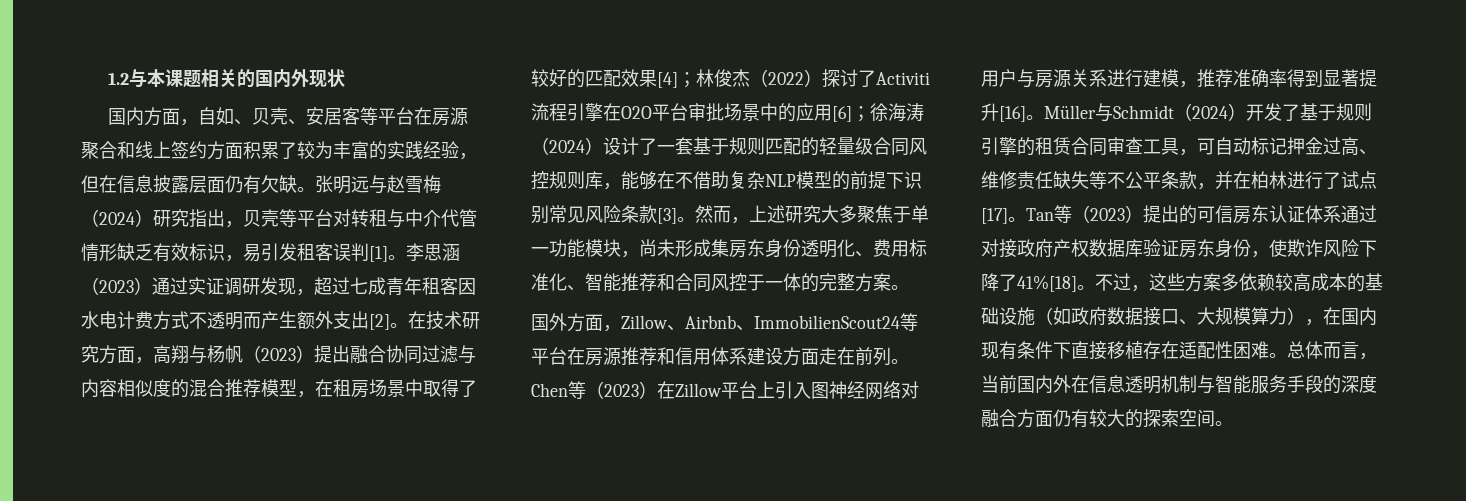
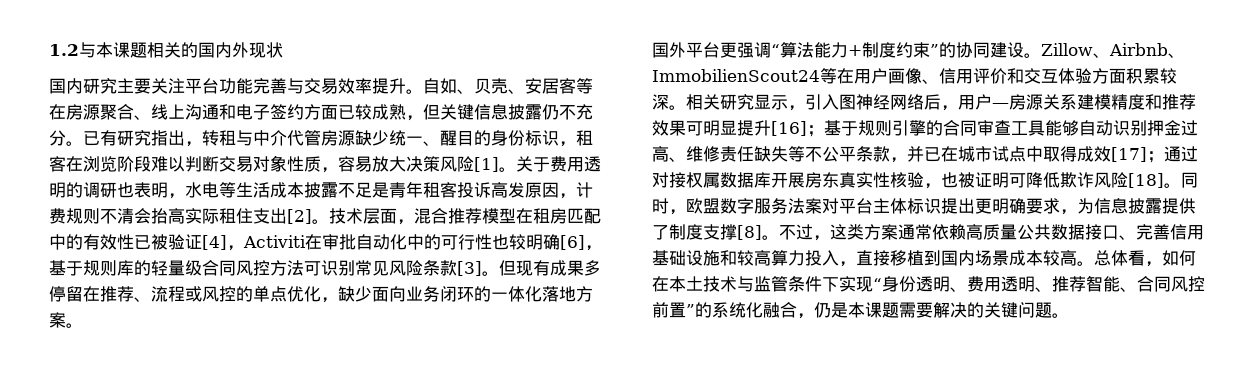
[144,107,199,126] 方面， -> [83,78,423,94] 研究主要关注平台功能完善与交易效率提升。
[378,107,415,125] 平台 -> (593, 86) none
[117,141,477,160] [81,175,441,194] [81,209,477,228] [81,243,460,262] [81,277,476,296] [81,311,480,330] [81,345,476,364] [81,379,477,398] [531,69,930,88] [531,102,924,122] [531,137,801,155] 和线上签约方面积累了较为丰富的实践经验，但在信息披露层面仍有欠缺。张明远与赵雪梅（2024）研究指出，贝壳等平台对转租与中介代管情形缺乏有效标识，易引发租客误判[1]。李思涵（2023）通过实证调研发现，超过七成青年租客因水电计费方式不透明而产生额外支出[2]。在技术研究方面，高翔与杨帆（2023）提出融合协同过滤与内容相似度的混合推荐模型，在租房场景中取得了较好的匹配效果[4]；林俊杰（2022）探讨了Activiti流程引擎在O2O平台审批场景中的应用[6]；徐海涛（2024）设计了一套基于规则匹配 -> [134,104,593,121] [49,130,593,147] [49,155,601,173] [49,181,593,199] [49,208,601,225] [49,234,602,251] [49,260,134,276] 、线上沟通和电子签约方面已较成熟，但关键信息披露仍不充分。已有研究指出，转租与中介代管房源缺少统一、醒目的身份标识，租客在浏览阶段难以判断交易对象性质，容易放大决策风险[1]。关于费用透明的调研也表明，水电等生活成本披露不足是青年租客投诉高发原因，计费规则不清会抬高实际租住支出[2]。技术层面，混合推荐模型在租房匹配中的有效性已被验证[4]，Activiti在审批自动化中的可行性也较明确[6]，基于规则库
[549,171,904,190] 规则库，能够在不借助复杂NLP模型的前提下 -> [270,260,321,276] 方法可
[695,205,929,224] [531,239,927,258] [531,273,909,292] [531,313,621,332] 然而，上述研究大多聚焦于单一功能模块，尚未形成集房东身份透明化、费用标准化、智能推荐和合同风控于一体的完整方案。 // 国外方面， -> [499,260,601,276] [49,286,593,303] [49,312,83,328] [652,42,1041,58] 但现有成果多停留在推荐、流程或风控的单点优化，缺少面向业务闭环的一体化落地方案。 // 国外平台更强调“算法能力+制度约束”的协同建设。
[531,347,909,366] [531,381,919,400] [981,69,1377,88] [981,103,1300,122] 平台在房源推荐和信用体系建设方面走在前列。Chen等（2023）在Zillow平台上引入图神经网络对用户与房源关系进行建模，推荐准确率得到显著提升[16]。Müller与Schmidt（2024）开发了 -> [837,68,1177,84] [652,94,1196,111] [652,120,824,137] 在用户画像、信用评价和交互体验方面积累较深。相关研究显示，引入图神经网络后，用户—房源关系建模精度和推荐效果可明显提升[16]；
[1035,137,1071,155] 租赁 -> (943, 128) none
[1179,137,1287,156] ，可自动标记 -> [1045,120,1147,136] 能够自动识别
[1233,171,1377,189] [981,205,1377,224] [981,239,1377,258] [981,273,1383,292] [981,307,1377,326] [981,340,1377,360] [981,375,1377,394] [981,409,1215,428] 在柏林进行了试点[17]。Tan等（2023）提出的可信房东认证体系通过对接政府产权数据库验证房东身份，使欺诈风险下降了41%[18]。不过，这些方案多依赖较高成本的基础设施（如政府数据接口、大规模算力），在国内现有条件下直接移植存在适配性困难。总体而言，当前国内外在信息透明机制与智能服务手段的深度融合方面仍有较大的探索空间 -> [924,146,1198,163] [652,172,1198,189] [652,198,1196,215] [652,224,1204,241] [652,250,1196,267] [652,275,1205,292] [652,302,1052,319] 已在城市试点中取得成效[17]；通过对接权属数据库开展房东真实性核验，也被证明可降低欺诈风险[18]。同时，欧盟数字服务法案对平台主体标识提出更明确要求，为信息披露提供了制度支撑[8]。不过，这类方案通常依赖高质量公共数据接口、完善信用基础设施和较高算力投入，直接移植到国内场景成本较高。总体看，如何在本土技术与监管条件下实现“身份透明、费用透明、推荐智能、合同风控前置”的系统化融合，仍是本课题需要解决的关键问题

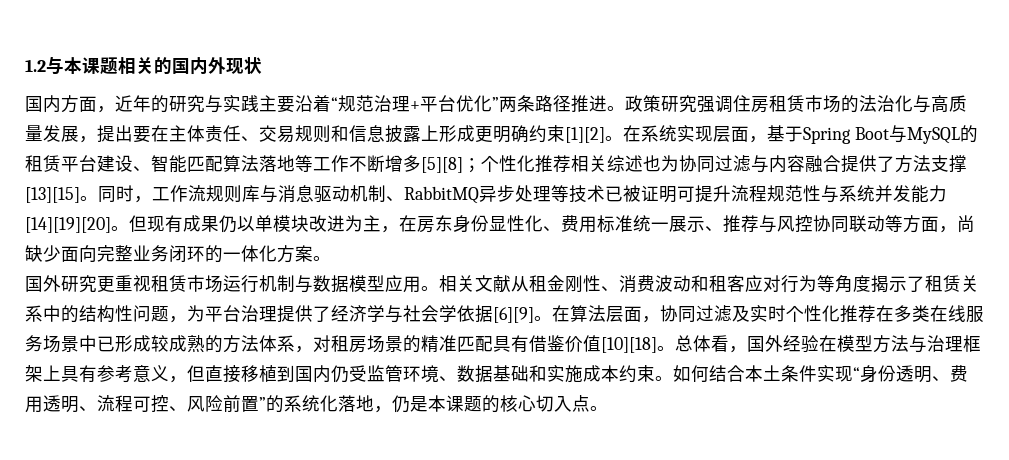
[83,78,593,94] [49,104,593,121] [49,130,593,147] [49,155,601,173] [49,181,593,199] [49,208,601,225] [49,234,602,251] [49,260,601,276] [49,286,338,303] 研究主要关注平台功能完善与交易效率提升。自如、贝壳、安居客等在房源聚合、线上沟通和电子签约方面已较成熟，但关键信息披露仍不充分。已有研究指出，转租与中介代管房源缺少统一、醒目的身份标识，租客在浏览阶段难以判断交易对象性质，容易放大决策风险[1]。关于费用透明的调研也表明，水电等生活成本披露不足是青年租客投诉高发原因，计费规则不清会抬高实际租住支出[2]。技术层面，混合推荐模型在租房匹配中的有效性已被验证[4]，Activiti在审批自动化中的可行性也较明确[6]，基于规则库的轻量级合同风控方法可识别常见风险条款[3]。但现有成果多停留在推荐、流程或风控的单点优化， -> [61,95,967,113] [25,125,978,144] [25,155,967,173] [25,185,947,204] [25,215,975,233] 方面，近年的研究与实践主要沿着“规范治理+平台优化”两条路径推进。政策研究强调住房租赁市场的法治化与高质量发展，提出要在主体责任、交易规则和信息披露上形成更明确约束[1][2]。在系统实现层面，基于Spring Boot与MySQL的租赁平台建设、智能匹配算法落地等工作不断增多[5][8]；个性化推荐相关综述也为协同过滤与内容融合提供了方法支撑[13][15]。同时，工作流规则库与消息驱动机制、RabbitMQ异步处理等技术已被证明可提升流程规范性与系统并发能力[14][19][20]。但现有成果仍以单模块改进为主，在房东身份显性化、费用标准统一展示、推荐与风控协同联动等方面，尚
(406, 294) none -> [97,245,133,262] 完整
[542,286,576,302] 落地 -> (277, 253) none
[686,42,1185,58] [652,68,1177,84] [652,94,1196,111] [652,120,1198,137] [652,146,1198,163] [652,172,1198,189] [652,198,1196,215] [652,224,1204,241] [652,250,1196,267] [652,276,839,292] 平台更强调“算法能力+制度约束”的协同建设。Zillow、Airbnb、ImmobilienScout24等在用户画像、信用评价和交互体验方面积累较深。相关研究显示，引入图神经网络后，用户—房源关系建模精度和推荐效果可明显提升[16]；基于规则引擎的合同审查工具能够自动识别押金过高、维修责任缺失等不公平条款，并已在城市试点中取得成效[17]；通过对接权属数据库开展房东真实性核验，也被证明可降低欺诈风险[18]。同时，欧盟数字服务法案对平台主体标识提出更明确要求，为信息披露提供了制度支撑[8]。不过，这类方案通常依赖高质量公共数据接口、完善信用基础设施和较高算力投入，直接移植到国内场景成本较高。总体看，如何在本土技术与监管条件下 -> [61,275,979,293] [25,305,984,323] [25,335,981,353] [25,365,817,383] 研究更重视租赁市场运行机制与数据模型应用。相关文献从租金刚性、消费波动和租客应对行为等角度揭示了租赁关系中的结构性问题，为平台治理提供了经济学与社会学依据[6][9]。在算法层面，协同过滤及实时个性化推荐在多类在线服务场景中已形成较成熟的方法体系，对租房场景的精准匹配具有借鉴价值[10][18]。总体看，国外经验在模型方法与治理框架上具有参考意义，但直接移植到国内仍受监管环境、数据基础和实施成本约束。如何结合本土条件
[1052,275,1205,292] 推荐智能、合同风控 -> [97,395,223,413] 流程可控、风险
[763,302,797,318] 融合 -> [338,395,374,412] 落地
[899,302,1052,318] 需要解决的关键问题 -> [482,395,590,413] 的核心切入点

